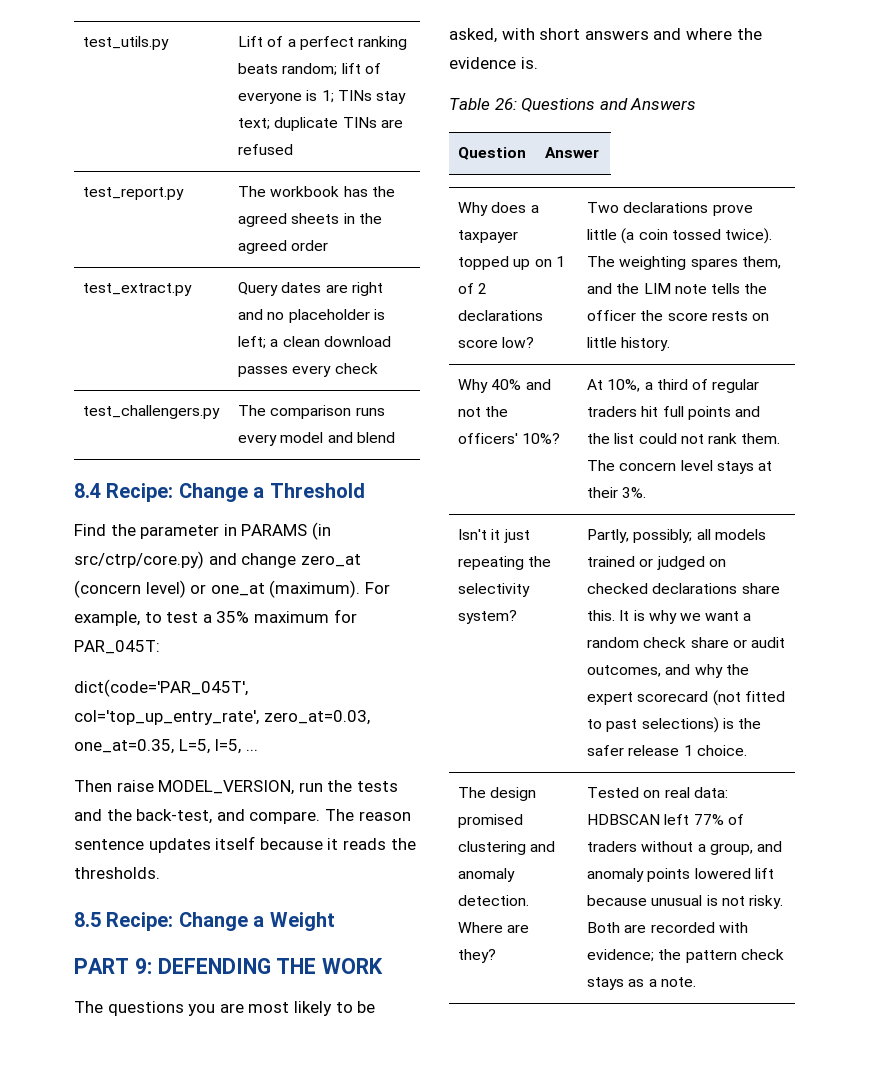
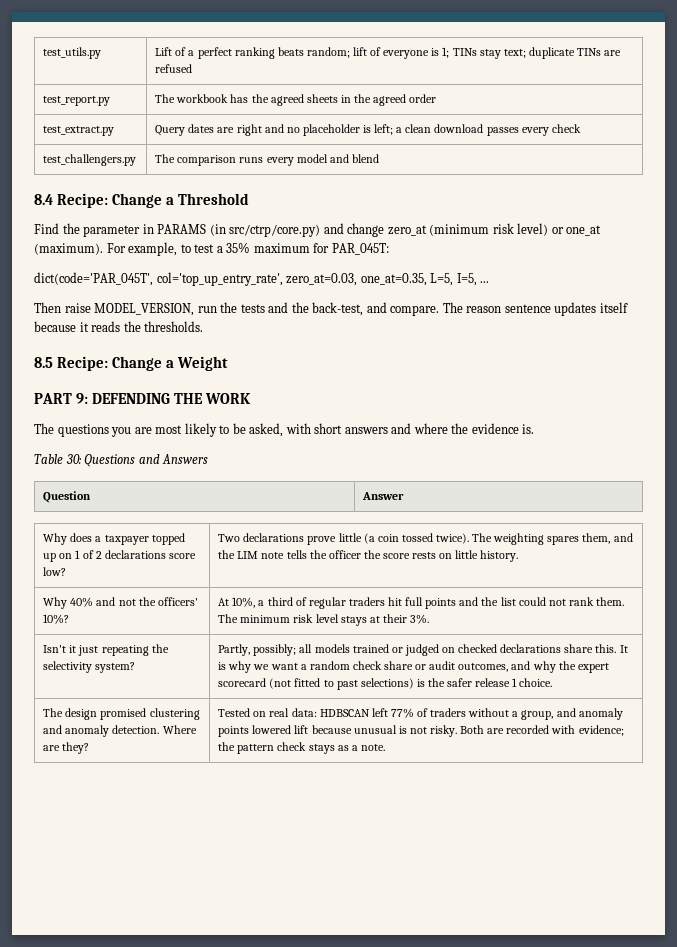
[74,580,141,598] (concern -> [429,223,514,236] (minimum risk
[494,98,517,110] 26: -> [65,454,82,464] 30:
[619,462,677,471] concern -> [240,614,314,623] minimum risk

